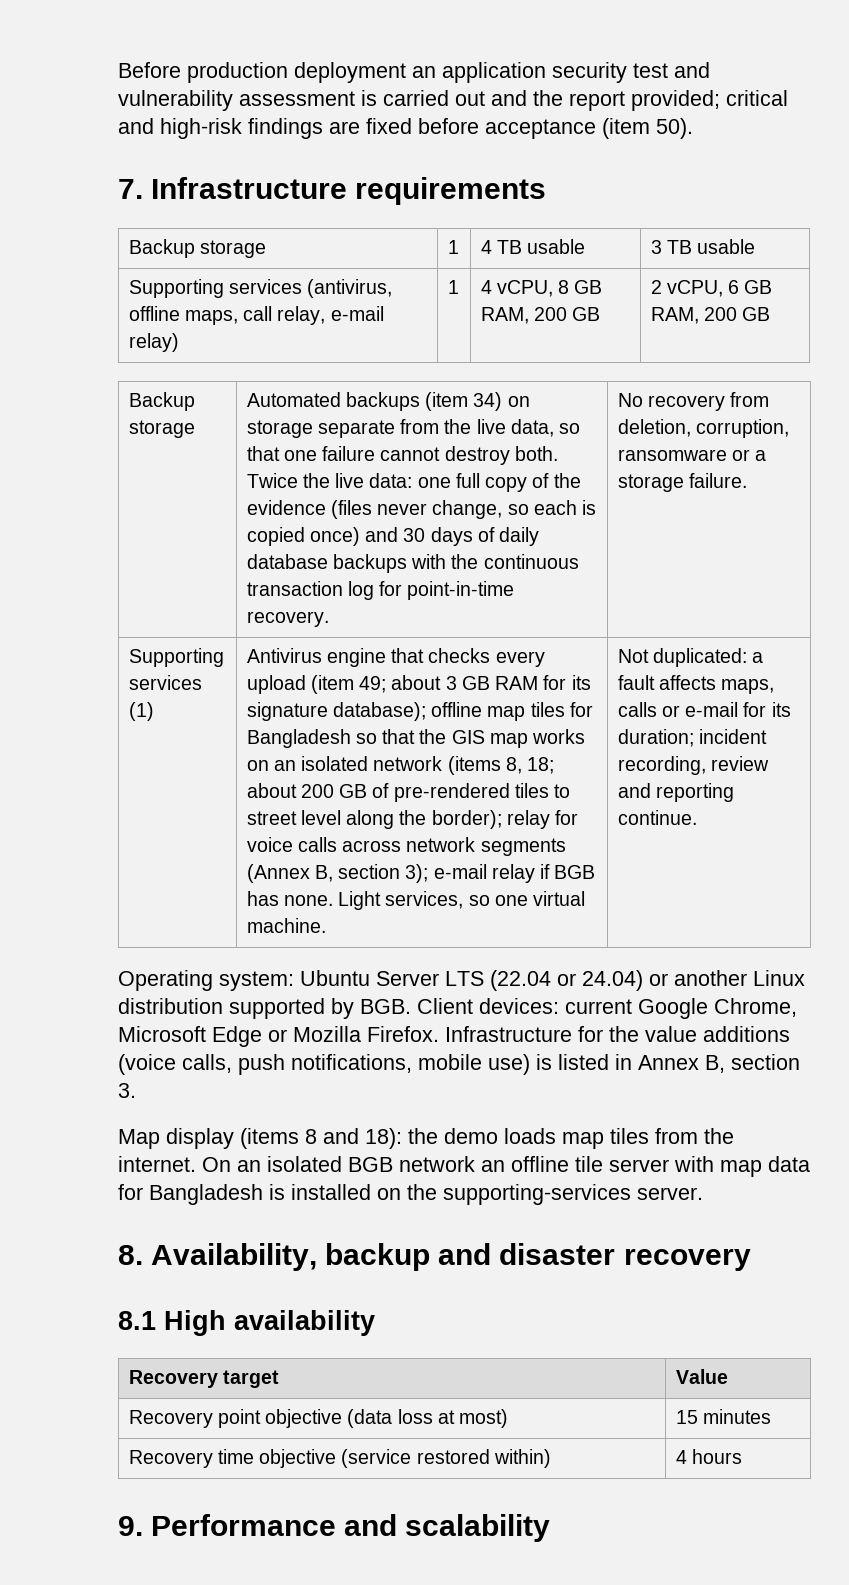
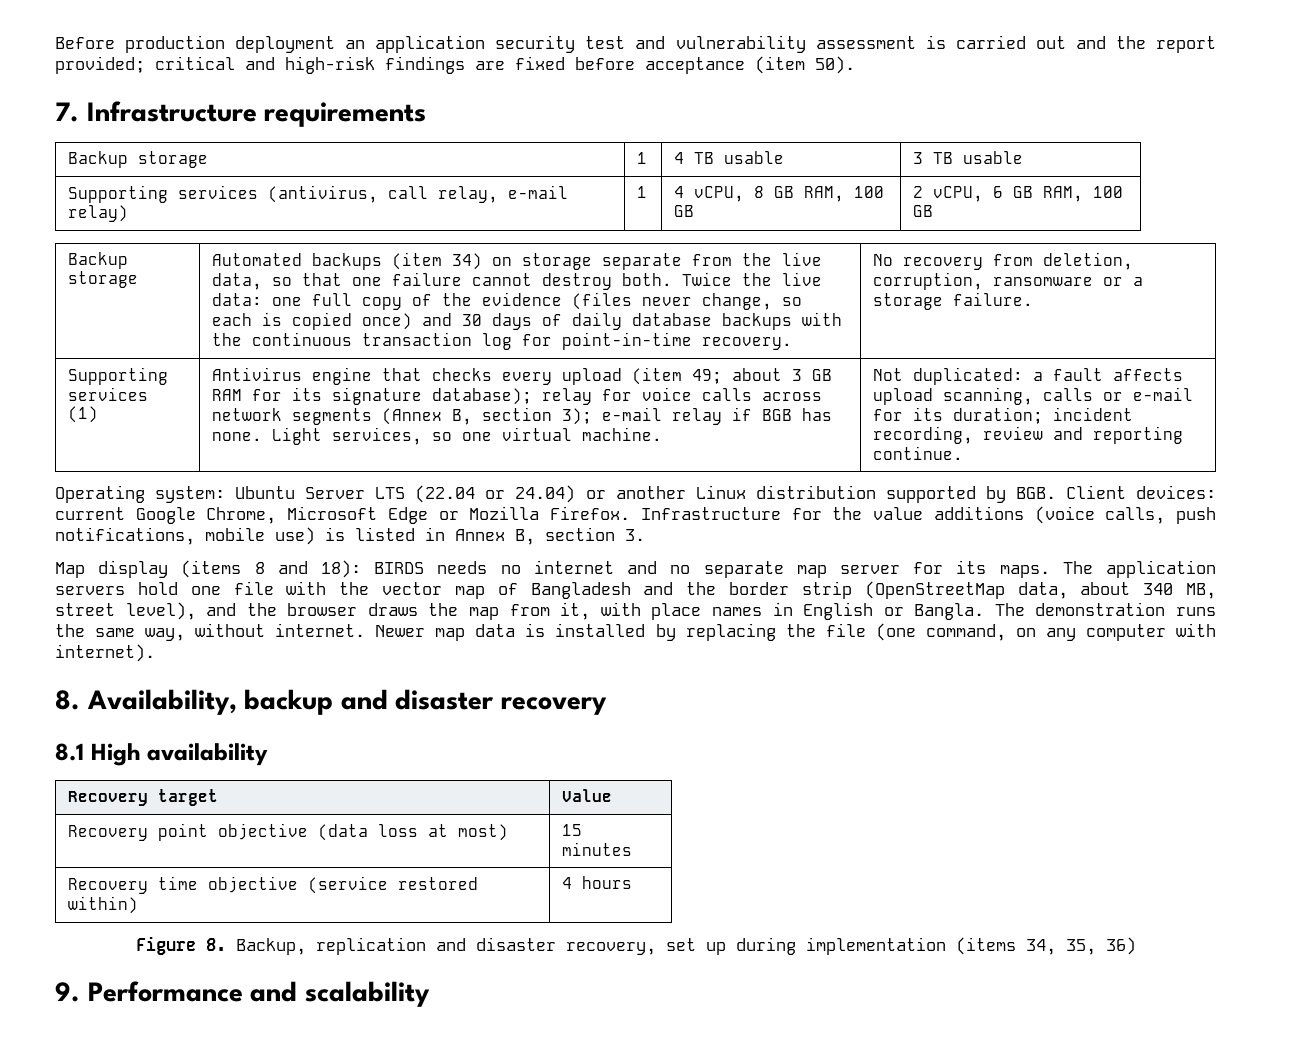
[128,306,238,325] offline maps, -> (378, 194) none
[533,307,567,321] 200 -> [853,186,884,198] 100
[703,307,737,321] 200 -> [1092,186,1123,198] 100
[431,702,593,721] [246,729,586,748] [246,756,555,775] [246,783,571,802] [246,810,502,829] offline map tiles for Bangladesh so that the GIS map works on an isolated network (items 8, 18; about 200 GB of pre-rendered tiles to street level along the border); -> (532, 396) none
[721,679,775,694] maps, -> [872,387,1033,405] upload scanning,
[408,1128,734,1149] [118,1156,810,1177] [118,1184,703,1205] the demo loads map tiles from the internet. On an isolated BGB network an offline tile server with map data for Bangladesh is installed on the supporting-services server. -> [374,560,1216,578] [55,581,1216,599] [55,602,1216,620] [55,623,1216,641] [55,644,155,662] BIRDS needs no internet and no separate map server for its maps. The application servers hold one file with the vector map of Bangladesh and the border strip (OpenStreetMap data, about 340 MB, street level), and the browser draws the map from it, with place names in English or Bangla. The demonstration runs the same way, without internet. Newer map data is installed by replacing the file (one command, on any computer with internet).
(742, 1456) none -> [135,936,1136,955] // Figure 8. Backup, replication and disaster recovery, set up during implementation (items 34, 35, 36)

